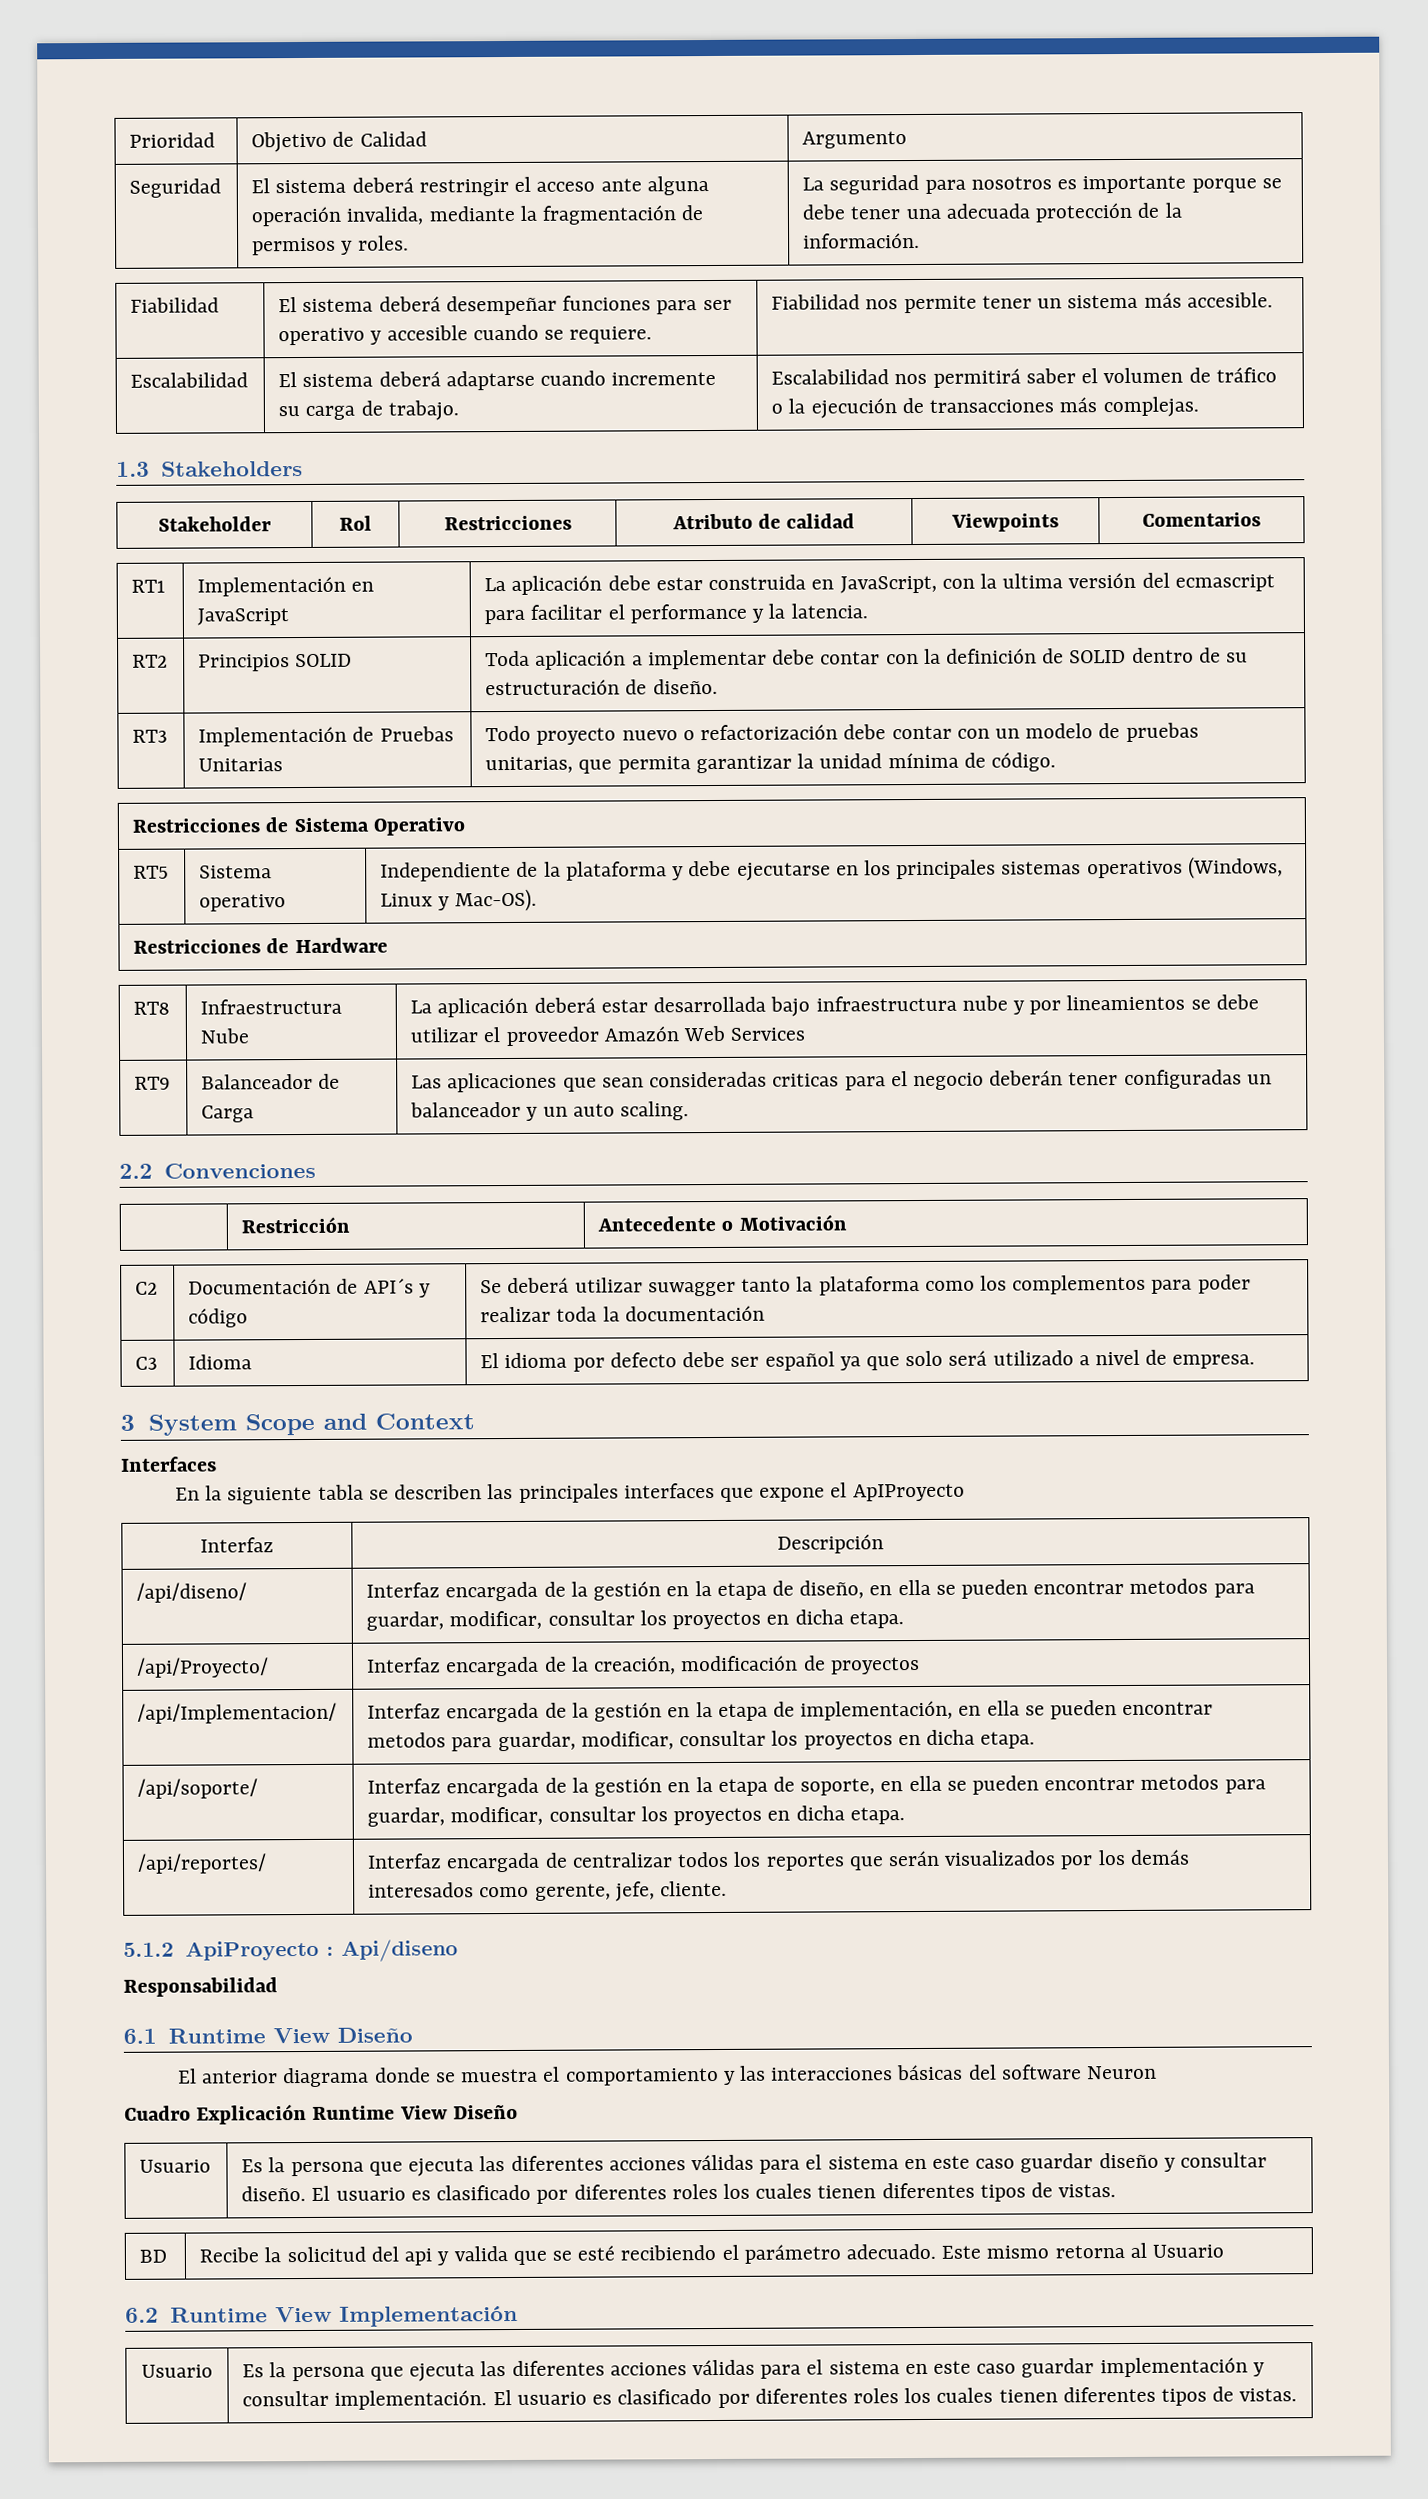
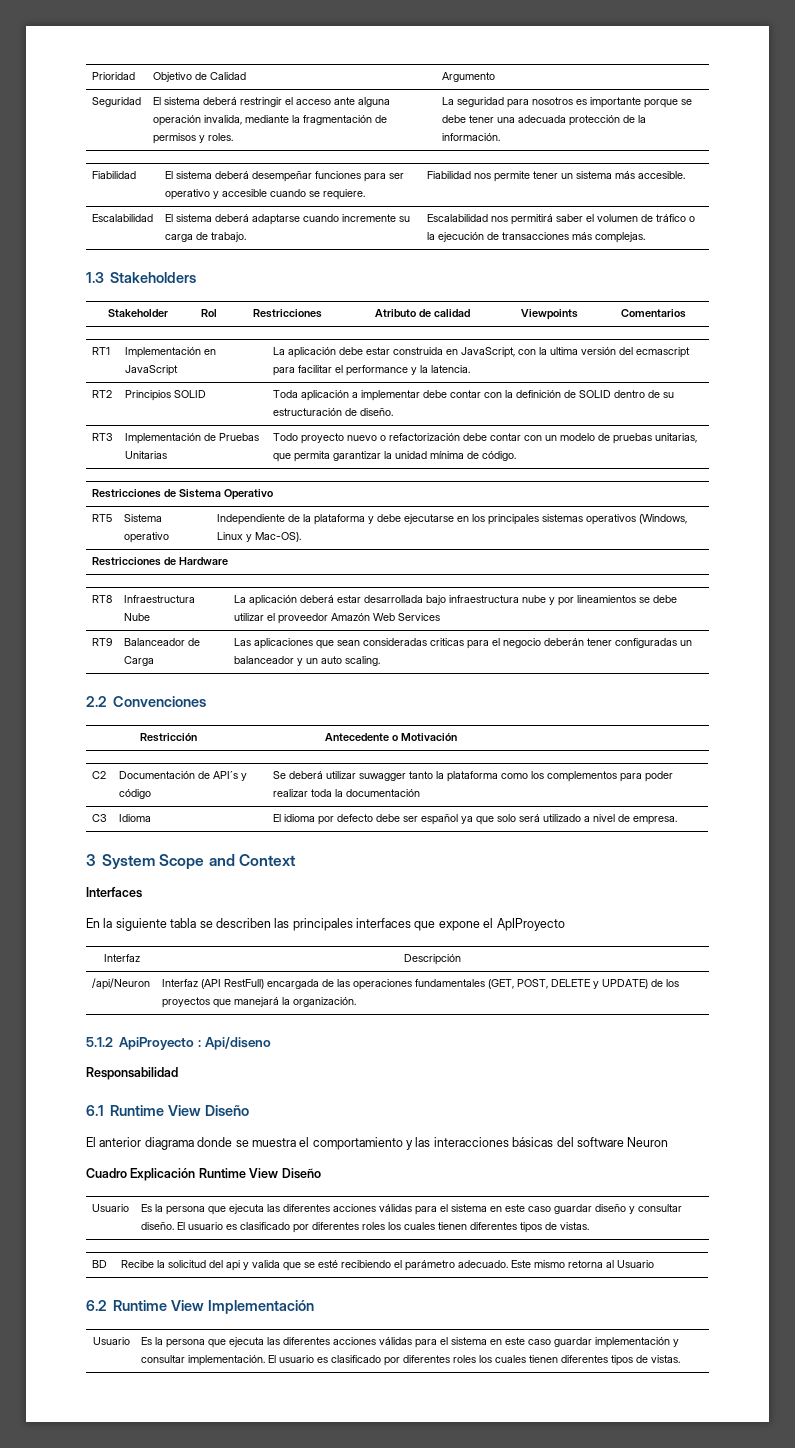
[136,1582,248,1603] [366,1578,1255,1602] [366,1609,904,1631] [136,1657,270,1678] [366,1655,920,1677] [137,1702,338,1724] [367,1700,1214,1723] [367,1729,1036,1752] [137,1778,259,1799] [367,1774,1266,1798] [367,1805,905,1827] [137,1853,268,1874] [367,1849,1190,1873] [368,1880,728,1902] /api/diseno/ | Interfaz encargada de la gestión en la etapa de diseño, en ella se pueden encontrar metodos para guardar, modificar, consultar los proyectos en dicha etapa. // /api/Proyecto/ | Interfaz encargada de la creación, modificación de proyectos // /api/Implementacion/ | Interfaz encargada de la gestión en la etapa de implementación, en ella se pueden encontrar metodos para guardar, modificar, consultar los proyectos en dicha etapa. // /api/soporte/ | Interfaz encargada de la gestión en la etapa de soporte, en ella se pueden encontrar metodos para guardar, modificar, consultar los proyectos en dicha etapa. // /api/reportes/ | Interfaz encargada de centralizar todos los reportes que serán visualizados por los demás interesados como gerente, jefe, cliente. -> [91,978,150,990] [161,979,679,990] [161,997,356,1008] /api/Neuron | Interfaz (API RestFull) encargada de las operaciones fundamentales (GET, POST, DELETE y UPDATE) de los proyectos que manejará la organización.

